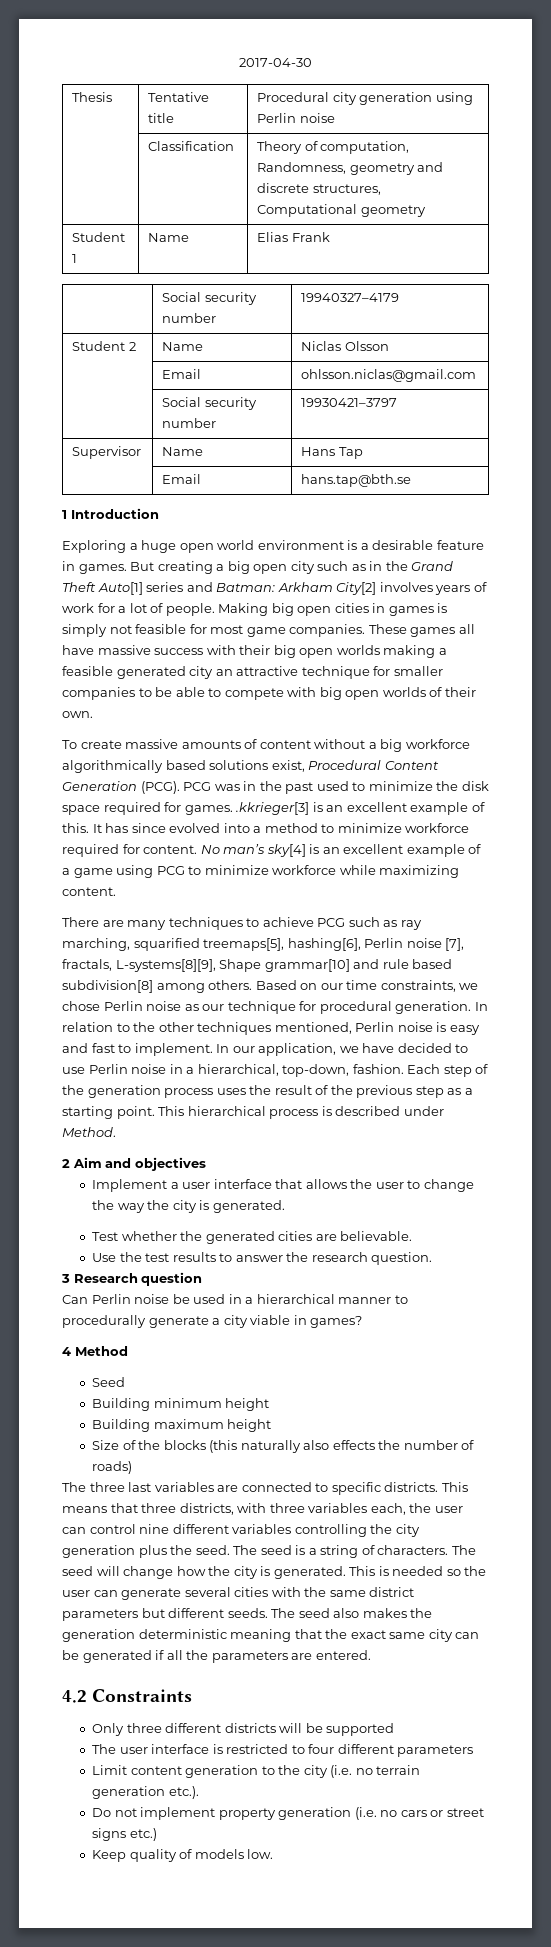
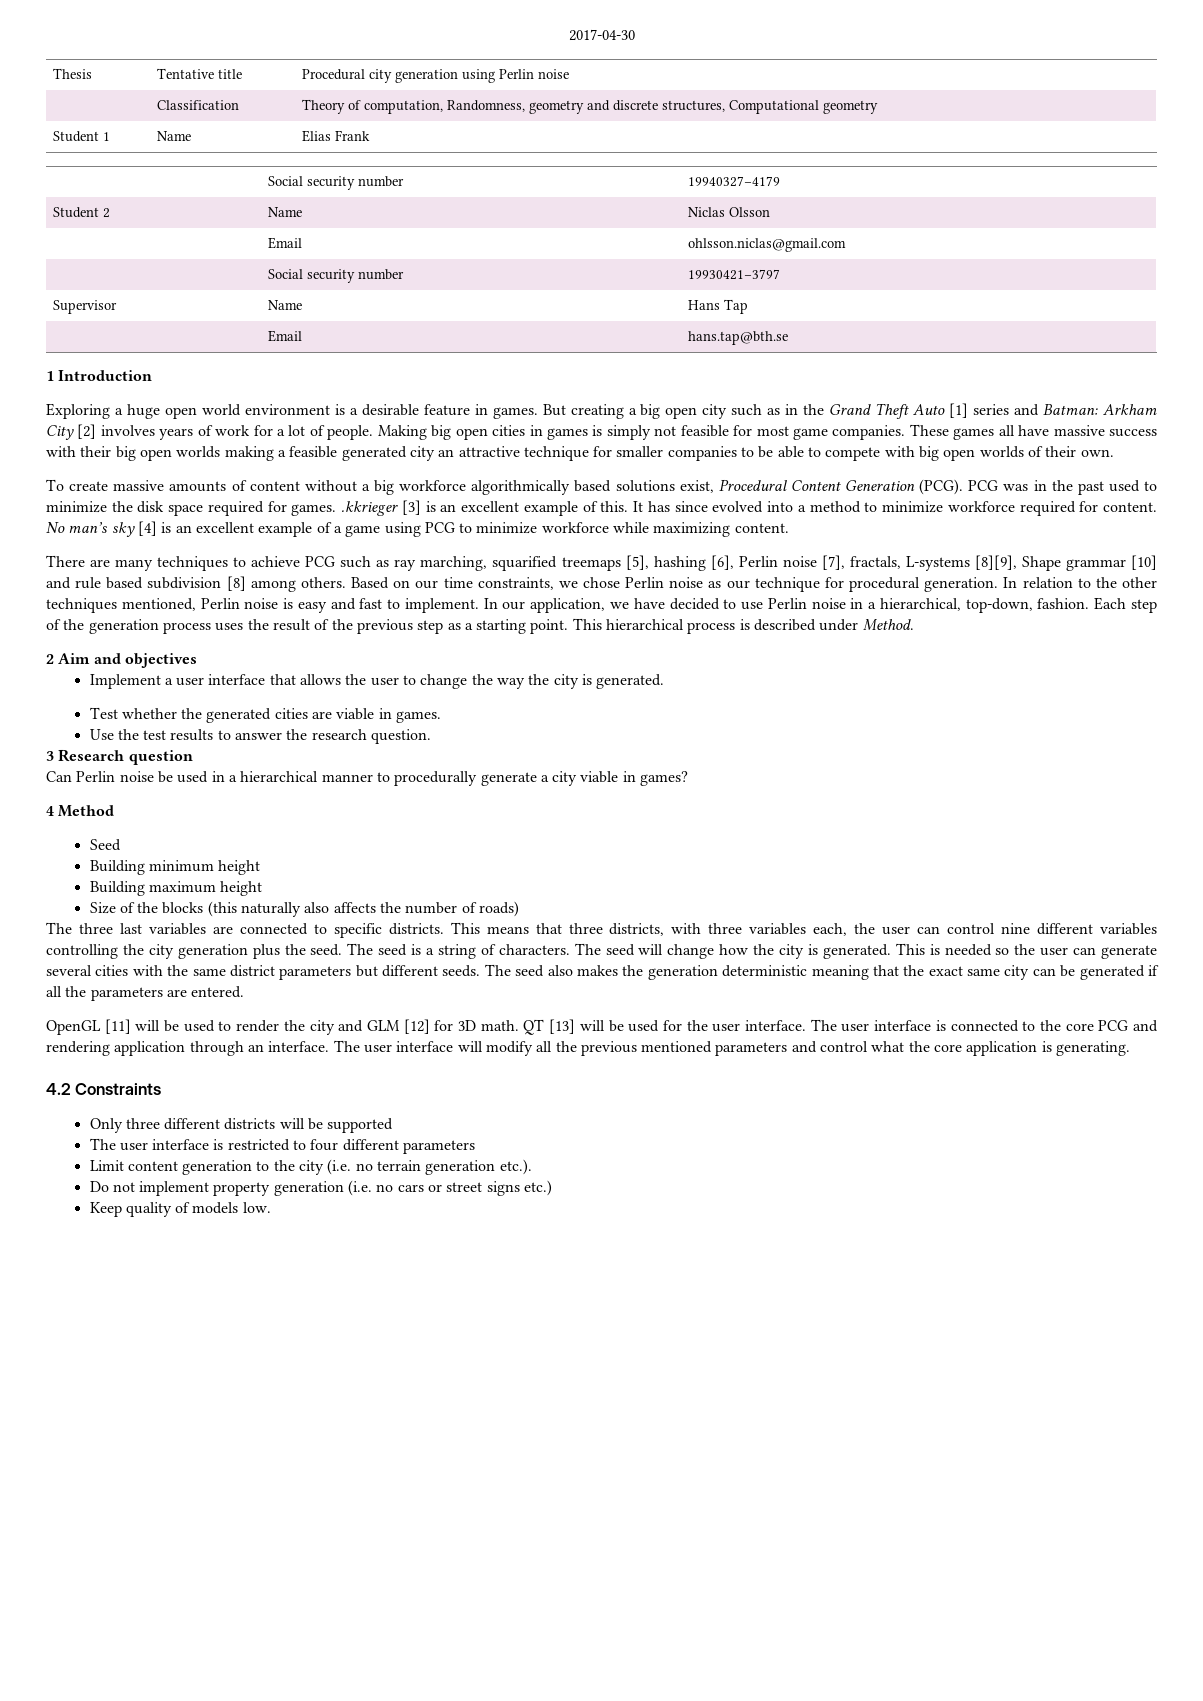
[97,582,143,595] Auto[1] -> [913,403,969,418] Auto [1]
[336,582,377,595] City[2] -> [46,424,97,440] City [2]
[236,802,310,815] .kkrieger[3] -> [341,500,421,516] .kkrieger [3]
[266,844,306,857] sky[4] -> [111,521,157,537] sky [4]
[203,938,465,951] [62,959,350,972] treemaps[5], hashing[6], Perlin noise [7], fractals, L-systems[8][9], Shape grammar[10] -> [561,555,1157,571] treemaps [5], hashing [6], Perlin noise [7], fractals, L-systems [8][9], Shape grammar [10]
[62,980,153,993] subdivision[8] -> [147,576,246,591] subdivision [8]
[340,1231,413,1241] believable. -> [336,708,442,723] viable in games.
[332,1440,375,1450] effects -> [333,902,376,913] affects
(371, 1655) none -> [46,1019,1159,1035] [46,1040,1131,1056] // OpenGL [11] will be used to render the city and GLM [12] for 3D math. QT [13] will be used for the user interface. The user interface is connected to the core PCG and rendering application through an interface. The user interface will modify all the previous mentioned parameters and control what the core application is generating.

